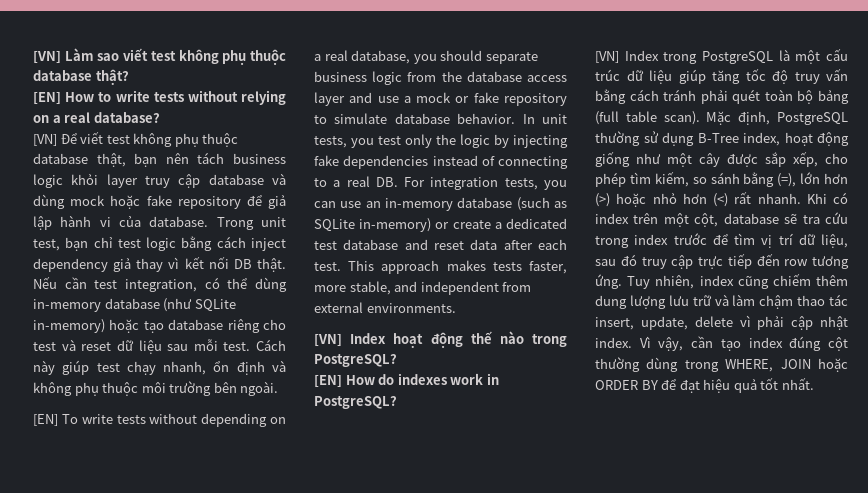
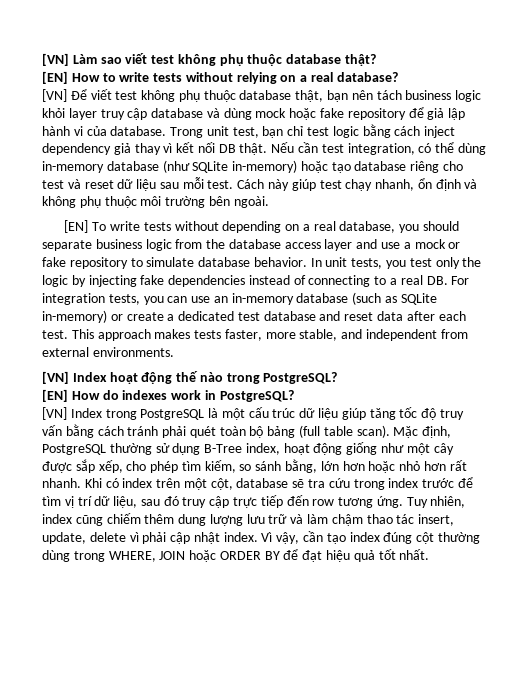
[743,172,797,187] bằng (=), -> [285,459,318,473] bằng,
[595,193,610,207] (>) -> (365, 466) none
[713,193,728,207] (<) -> (446, 466) none

